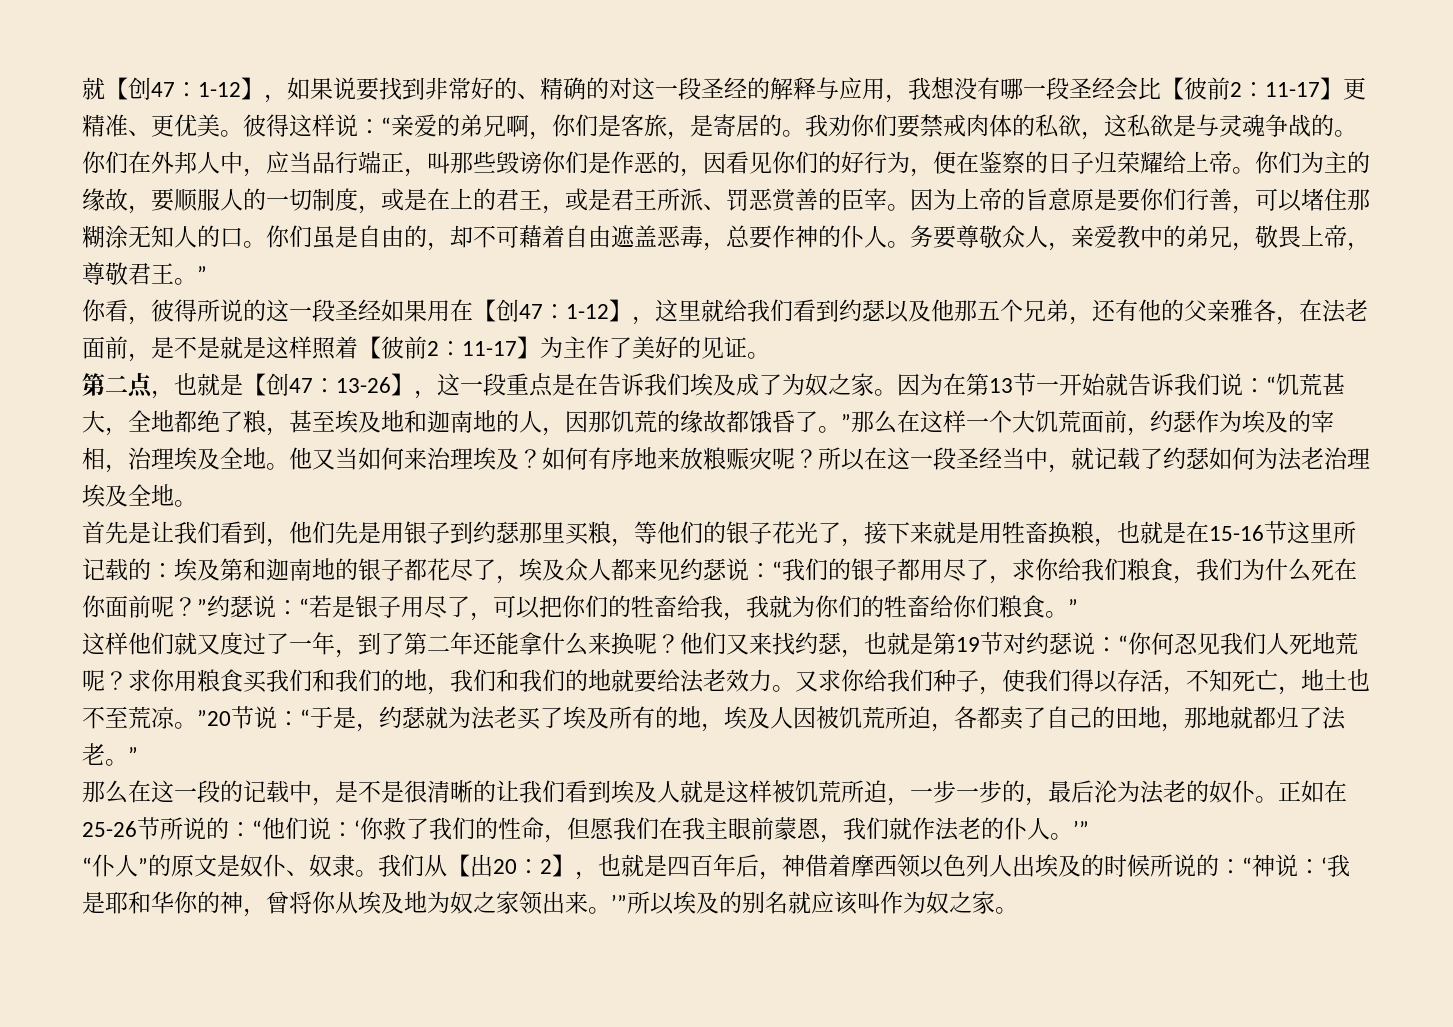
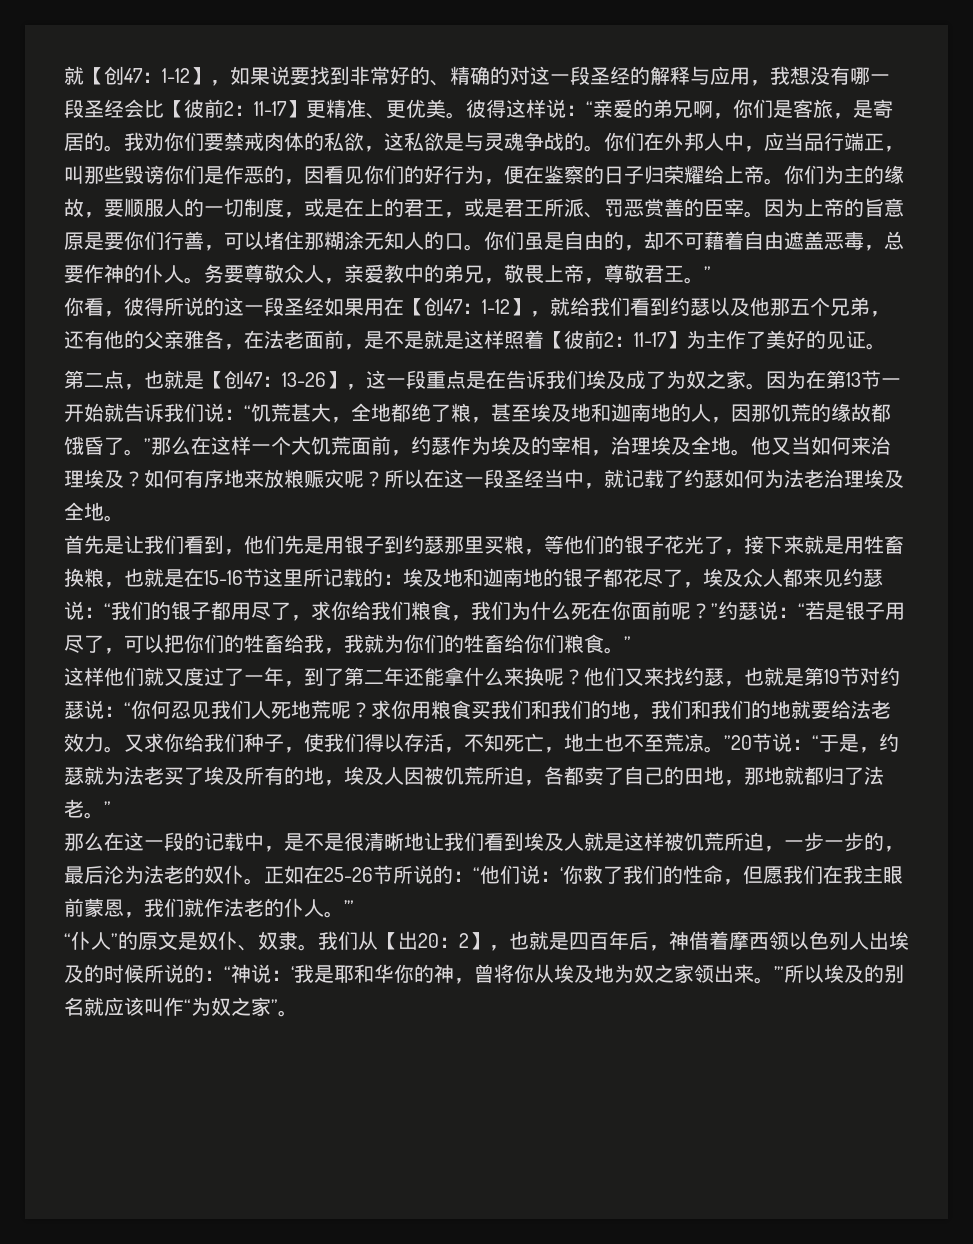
[655,299,701,322] 这里 -> (550, 314) none
[220,558,243,581] 第 -> [443,568,463,587] 地
[473,780,496,803] 的 -> [404,832,424,851] 地
[903,891,995,914] 为奴之家 -> [184,997,278,1016] “为奴之家”

